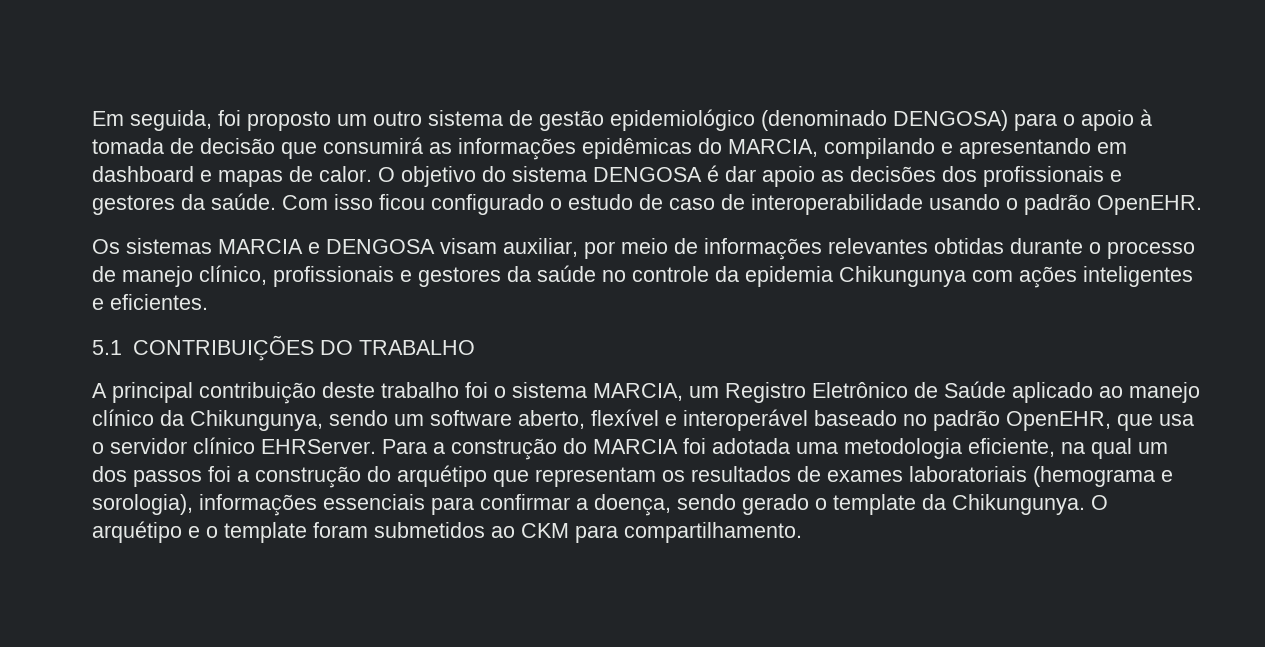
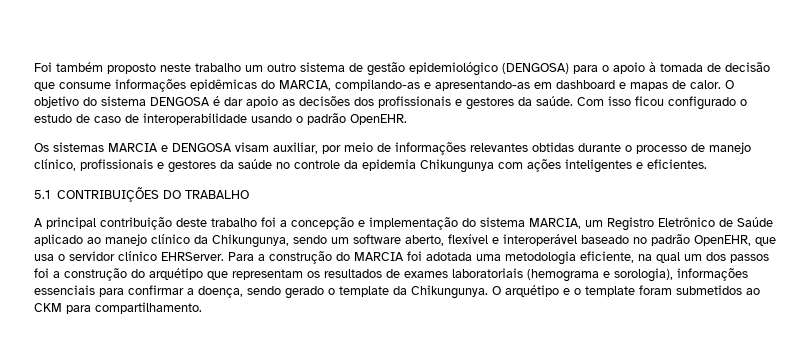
[92,110,331,131] Em seguida, foi proposto -> [34,62,241,74] Foi também proposto neste trabalho
[761,110,1008,131] (denominado DENGOSA) -> [502,63,569,74] (DENGOSA)
[323,137,452,154] consumirá as -> [59,82,111,89] consume
[824,138,1091,159] compilando e apresentando -> [335,79,530,91] compilando-as e apresentando-as
[494,386,506,398] o -> [280,217,476,230] a concepção e implementação do

